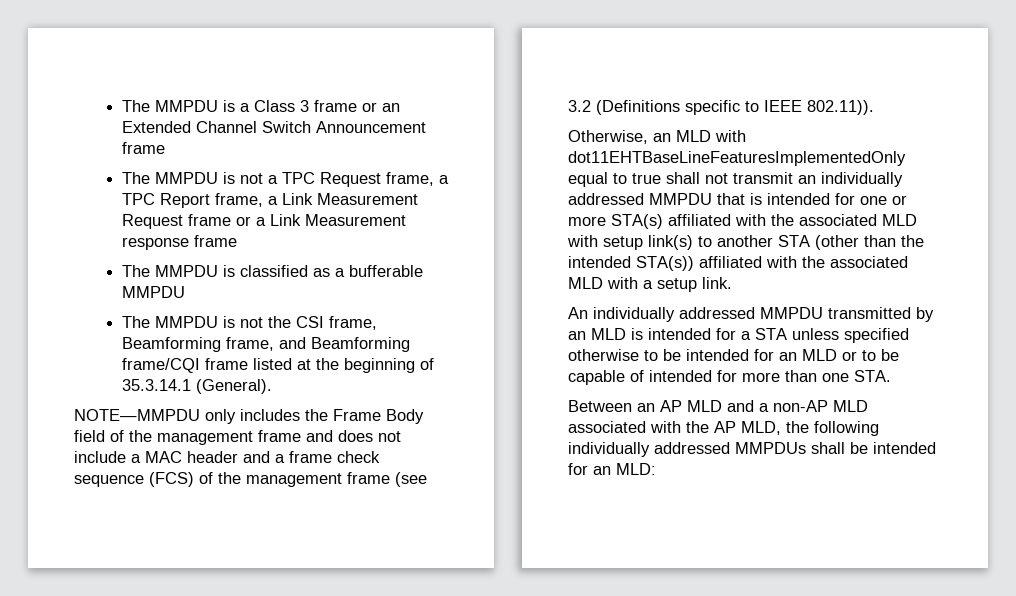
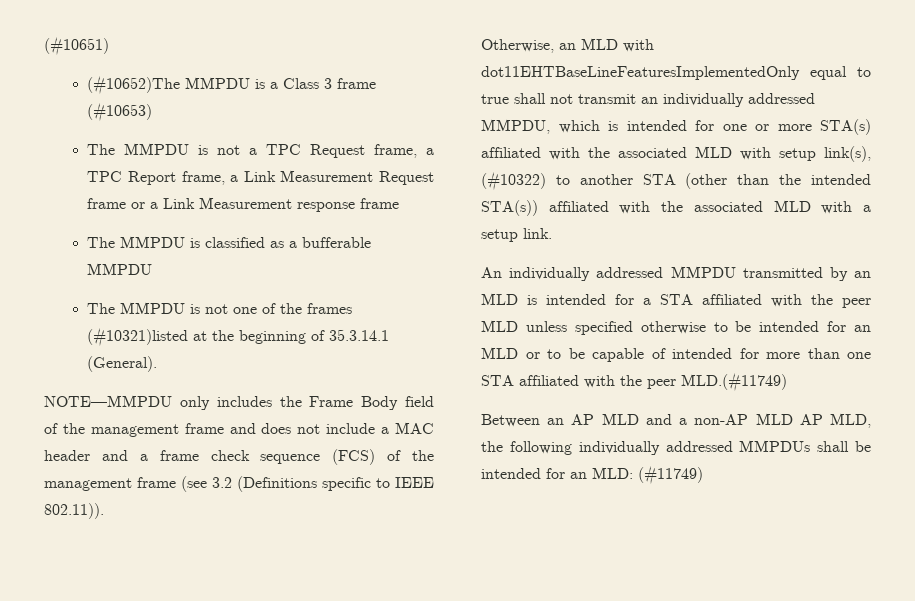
[121,100,150,112] The -> [44,36,109,56] [87,75,181,95] (#10651) // (#10652)The
[361,102,400,112] [121,121,426,133] [121,142,165,154] or an Extended Channel Switch Announcement frame -> [87,102,153,122] (#10653)
[267,316,377,330] [121,337,410,352] [121,358,292,373] the CSI frame, Beamforming frame, and Beamforming frame/CQI frame listed -> [233,303,353,314] [87,327,189,347] one of the frames (#10321)listed
[649,193,745,205] MMPDU that -> [481,119,600,134] MMPDU, which
[648,235,693,250] link(s) -> [824,146,871,162] [481,171,546,191] link(s), (#10322)
(787, 334) none -> [702,294,871,308] [481,320,518,332] affiliated with the peer MLD
[854,370,891,382] STA. -> [481,372,787,392] STA affiliated with the peer MLD.(#11749)
[568,421,709,433] associated with the -> (793, 419) none
(656, 469) none -> [638,465,703,485] (#11749)

